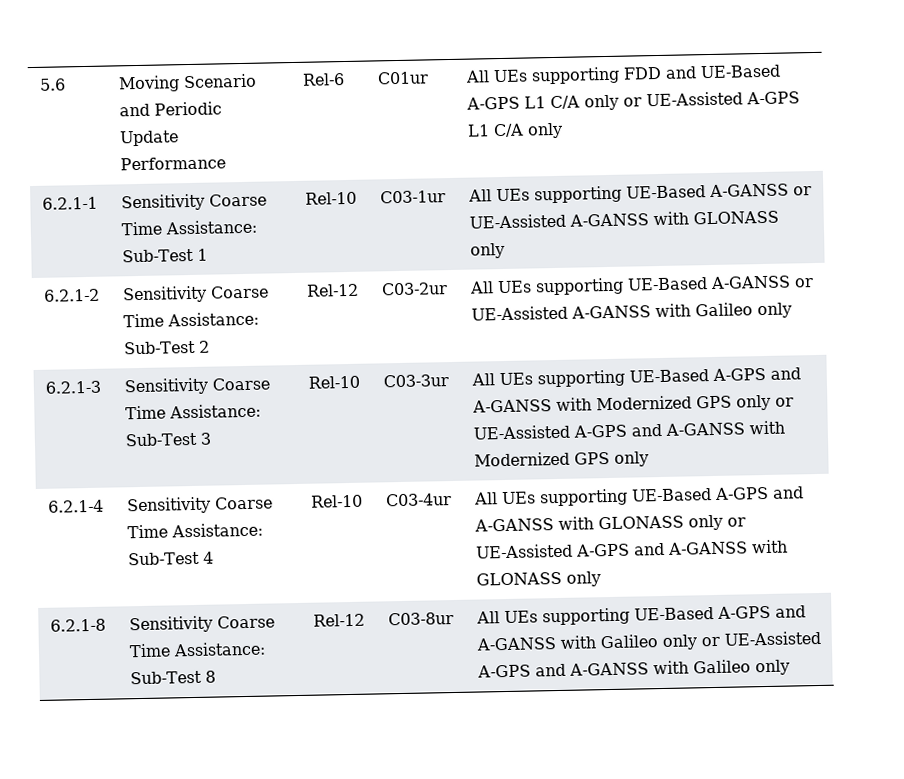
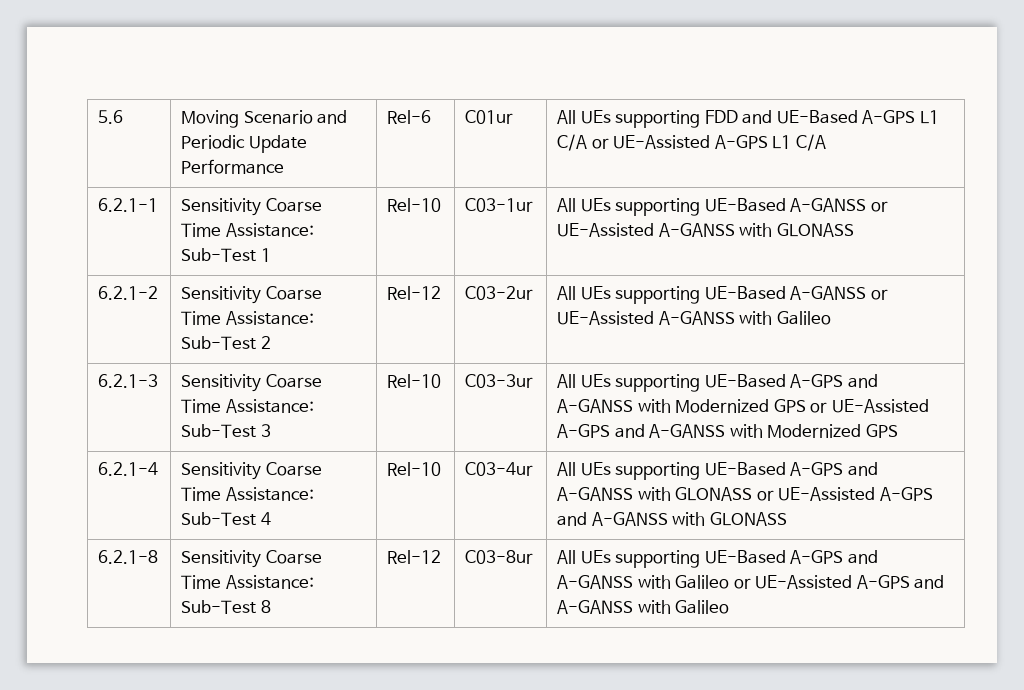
[583,94,619,111] only -> (588, 142) none
[526,122,563,139] only -> (826, 142) none
[469,242,505,259] only -> (854, 230) none
[756,302,792,319] only -> (831, 318) none
[735,394,771,411] only -> (806, 406) none
[613,451,649,467] only -> (898, 431) none
[687,514,723,531] only -> (753, 494) none
[565,571,601,587] only -> (787, 519) none
[661,634,698,651] only -> (730, 582) none
[754,659,790,676] only -> (730, 607) none

